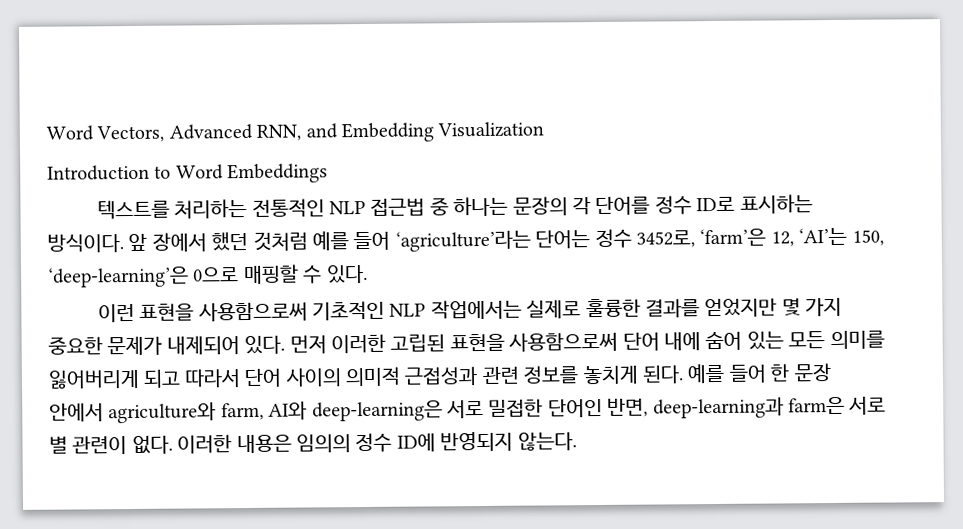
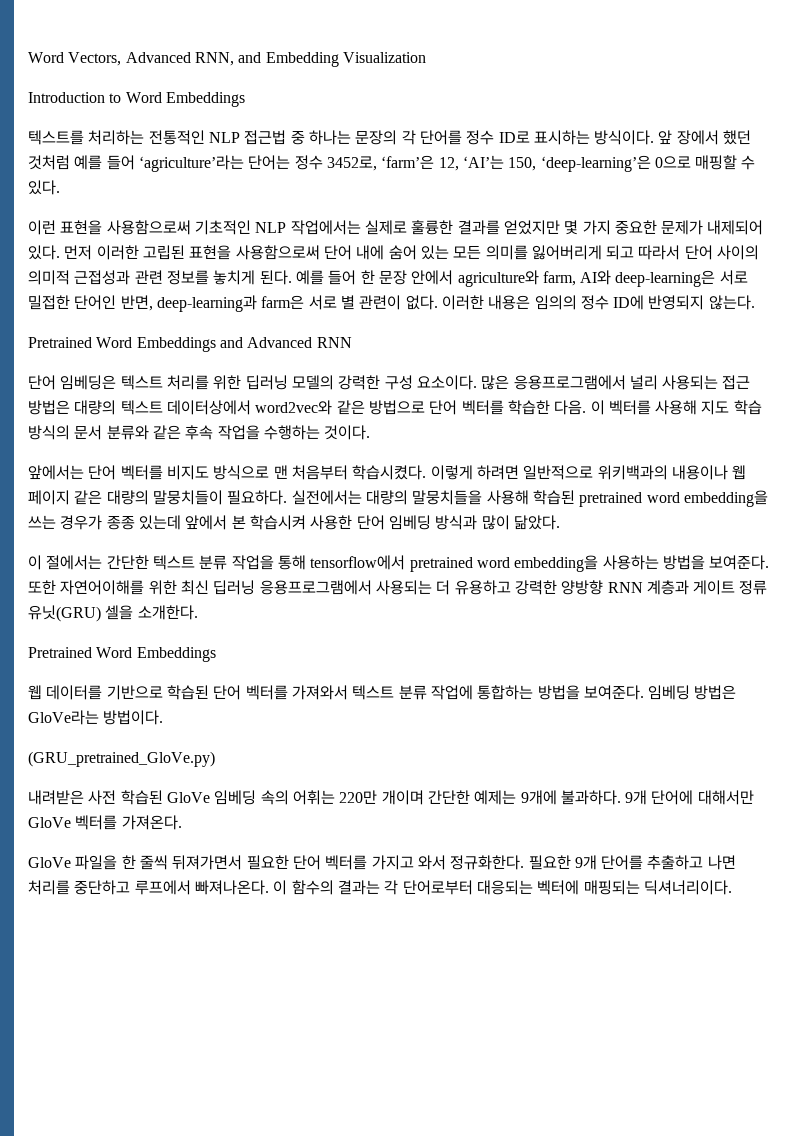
(577, 441) none -> [28,337,352,352] [28,375,751,390] [28,400,762,415] [28,425,371,440] [28,465,747,480] [28,490,768,507] [28,515,560,530] [28,555,770,572] [28,580,768,595] [28,605,198,622] [28,647,216,662] [28,685,737,700] [28,710,164,725] [28,751,215,767] [28,790,754,805] [28,815,182,830] [28,855,736,870] [28,880,732,895] // Pretrained Word Embeddings and Advanced RNN // 단어 임베딩은 텍스트 처리를 위한 딥러닝 모델의 강력한 구성 요소이다. 많은 응용프로그램에서 널리 사용되는 접근 방법은 대량의 텍스트 데이터상에서 word2vec와 같은 방법으로 단어 벡터를 학습한 다음. 이 벡터를 사용해 지도 학습 방식의 문서 분류와 같은 후속 작업을 수행하는 것이다. // 앞에서는 단어 벡터를 비지도 방식으로 맨 처음부터 학습시켰다. 이렇게 하려면 일반적으로 위키백과의 내용이나 웹 페이지 같은 대량의 말뭉치들이 필요하다. 실전에서는 대량의 말뭉치들을 사용해 학습된 pretrained word embedding을 쓰는 경우가 종종 있는데 앞에서 본 학습시켜 사용한 단어 임베딩 방식과 많이 닮았다. // 이 절에서는 간단한 텍스트 분류 작업을 통해 tensorflow에서 pretrained word embedding을 사용하는 방법을 보여준다. 또한 자연어이해를 위한 최신 딥러닝 응용프로그램에서 사용되는 더 유용하고 강력한 양방향 RNN 계층과 게이트 정류 유닛(GRU) 셀을 소개한다. // Pretrained Word Embeddings // 웹 데이터를 기반으로 학습된 단어 벡터를 가져와서 텍스트 분류 작업에 통합하는 방법을 보여준다. 임베딩 방법은 GloVe라는 방법이다. // (GRU_pretrained_GloVe.py) // 내려받은 사전 학습된 GloVe 임베딩 속의 어휘는 220만 개이며 간단한 예제는 9개에 불과하다. 9개 단어에 대해서만 GloVe 벡터를 가져온다. // GloVe 파일을 한 줄씩 뒤져가면서 필요한 단어 벡터를 가지고 와서 정규화한다. 필요한 9개 단어를 추출하고 나면 처리를 중단하고 루프에서 빠져나온다. 이 함수의 결과는 각 단어로부터 대응되는 벡터에 매핑되는 딕셔너리이다.

